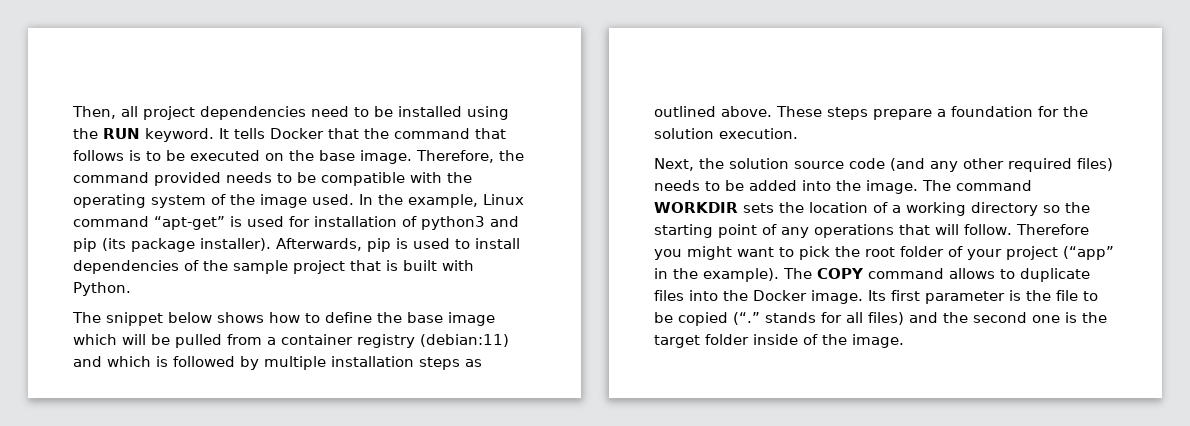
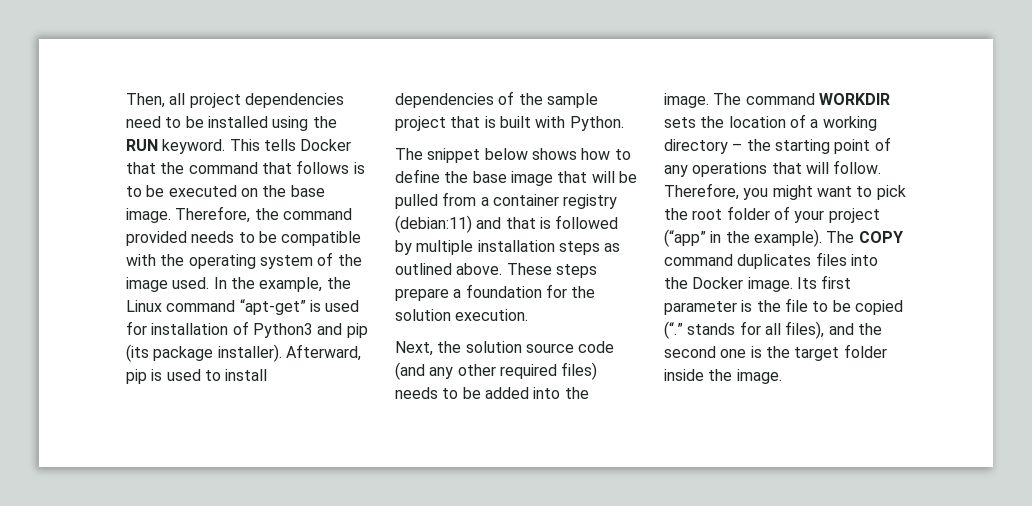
[219,128,229,139] It -> [229,139,260,151] This
(478, 201) none -> [326,277,351,289] the
[421,216,485,230] python3 -> [252,323,313,338] Python3
[276,238,362,251] Afterwards, -> [285,344,361,361] Afterward,
[73,334,117,345] which -> [557,171,588,183] that
[107,356,151,367] which -> [505,217,536,229] that
[1043,205,1060,213] so -> [732,143,743,151] –
[1015,224,1089,235] Therefore -> [664,183,739,200] Therefore,
[949,268,1090,282] allows to duplicate -> [737,254,812,269] duplicates
[868,312,904,325] files) -> [785,321,825,339] files),
[803,334,818,345] of -> (704, 375) none

